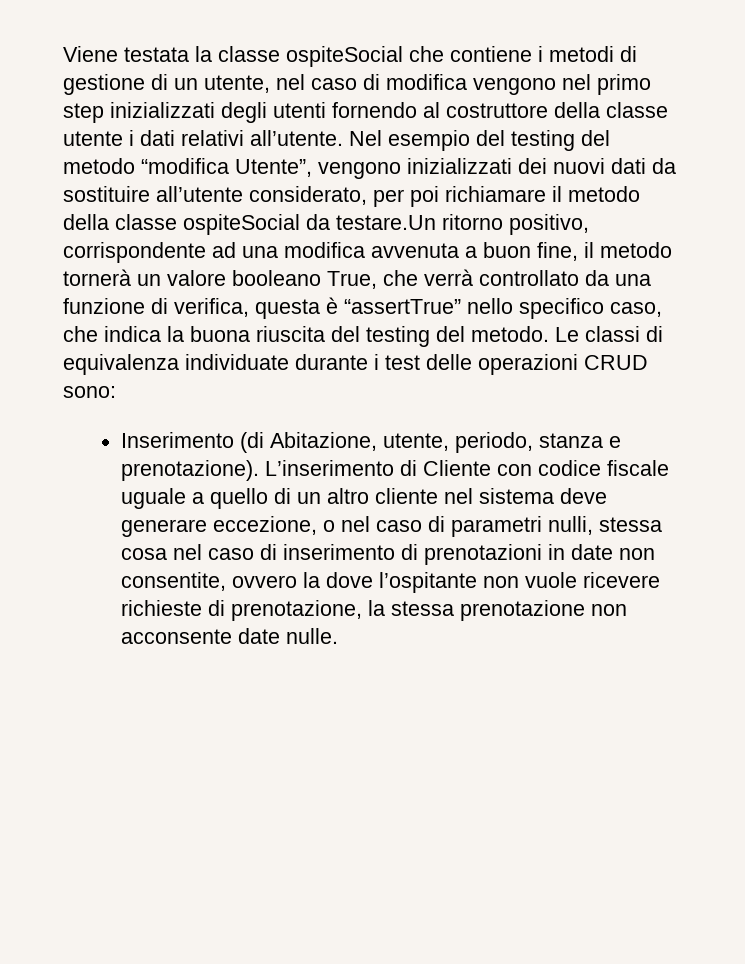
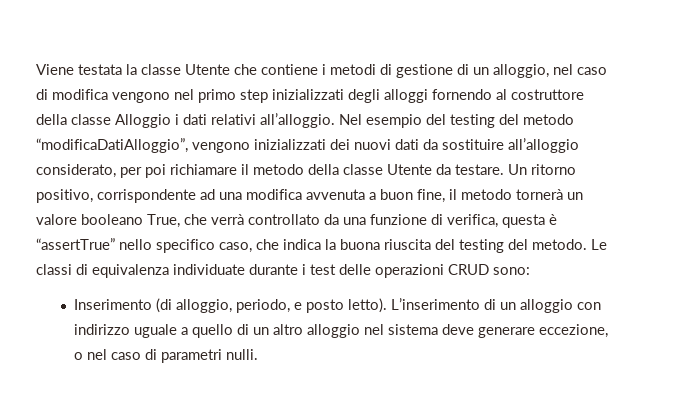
[286,46,403,67] ospiteSocial -> [185,64,230,75] Utente
[204,75,270,93] utente, -> [493,64,549,78] alloggio,
[273,102,326,118] utenti -> [384,89,428,103] alloggi
[63,131,123,146] utente -> [115,114,171,128] Alloggio
[250,130,343,146] all’utente. -> [260,113,335,128] all’alloggio.
[141,158,312,177] “modifica Utente”, -> [36,138,188,153] “modificaDatiAlloggio”,
[156,186,243,202] all’utente -> [508,138,579,153] all’alloggio
[183,214,436,235] ospiteSocial da testare.Un -> [387,164,527,175] Utente da testare. Un
[270,432,622,453] [121,460,670,481] Abitazione, utente, periodo, stanza e prenotazione). L’inserimento di Cliente con codice fiscale -> [175,298,601,313] [73,324,130,335] alloggio, periodo, e posto letto). L’inserimento di un alloggio con indirizzo
[375,488,439,504] cliente -> [306,324,360,338] alloggio
[548,516,663,535] [121,544,656,565] [121,572,661,593] [121,600,628,621] [121,628,339,644] nulli, stessa cosa nel caso di inserimento di prenotazioni in date non consentite, ovvero la dove l’ospitante non vuole ricevere richieste di prenotazione, la stessa prenotazione non acconsente date nulle. -> [225,349,258,360] nulli.

